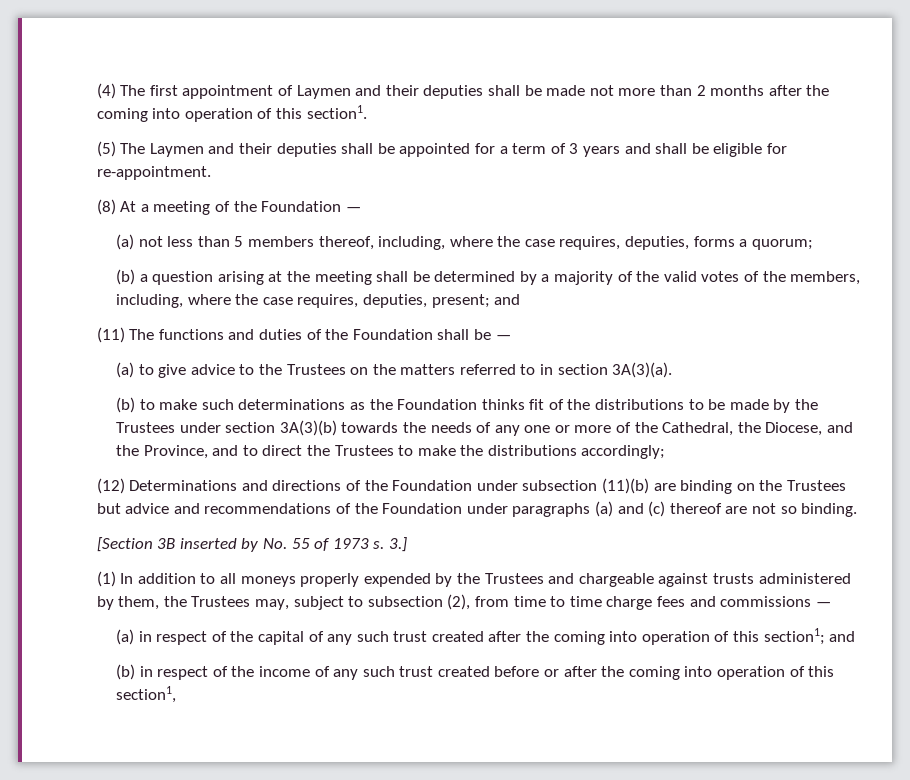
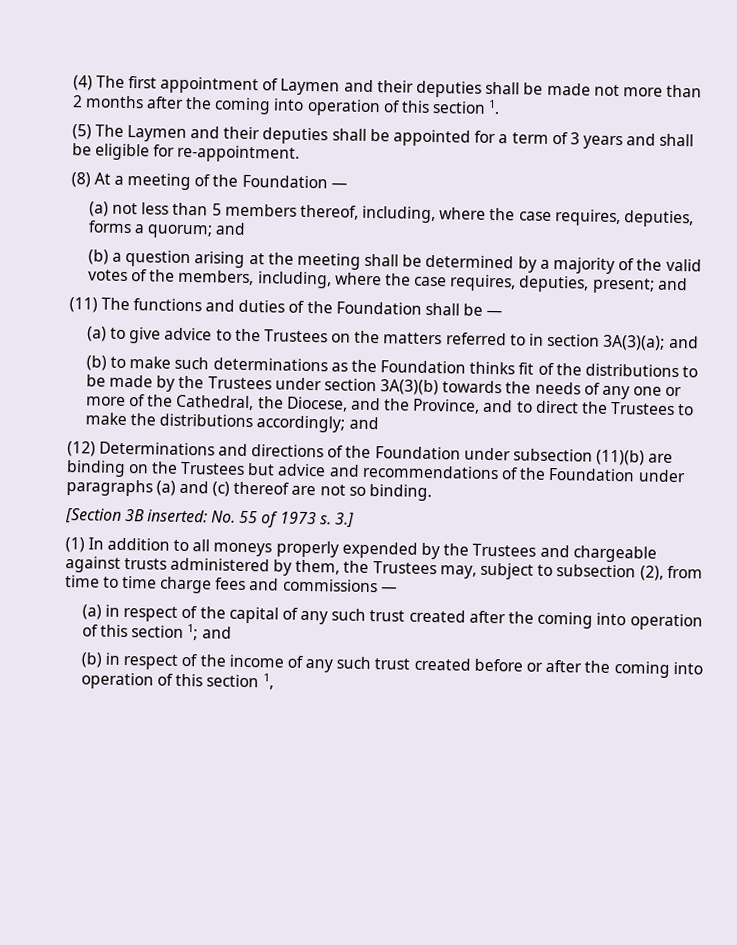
[306,105,367,119] section1. -> [432,99,501,115] section 1.
(813, 244) none -> [215,222,247,235] and
[612,362,673,378] 3A(3)(a). -> [603,334,699,351] 3A(3)(a); and
(666, 452) none -> [348,416,379,430] and
[179,538,259,552] inserted by -> [146,509,208,523] inserted:
[763,628,825,645] section1; -> [131,624,199,641] section 1;
[115,686,176,703] section1, -> [206,673,274,690] section 1,

